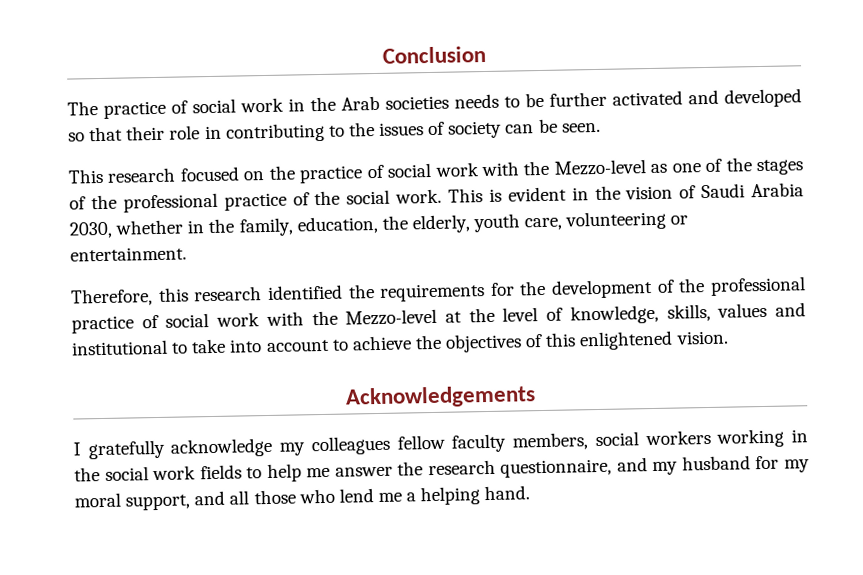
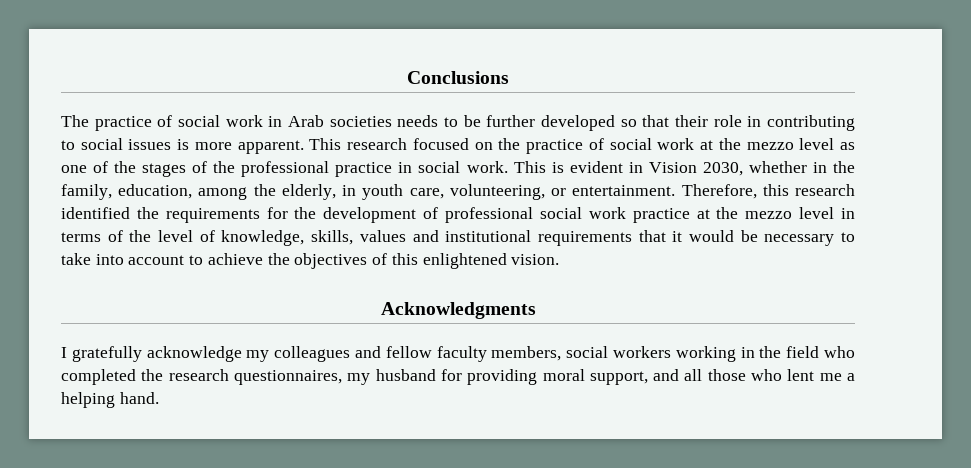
[381,45,486,64] Conclusion -> [407,71,509,84] Conclusions
[310,96,336,112] the -> (283, 121) none
[612,89,719,106] activated and -> (536, 121) none
[347,118,601,139] the issues of society can be seen. // -> [80,138,304,154] social issues is more apparent.
[480,159,646,177] with the Mezzo-level -> [700,138,835,150] at the mezzo level
[292,190,341,206] of the -> [398,162,413,173] in
[594,182,804,201] the vision of Saudi Arabia -> [648,162,697,173] Vision
(379, 225) none -> [198,187,248,200] among
(471, 224) none -> [342,185,357,196] in
[565,210,667,231] volunteering -> [449,184,545,200] volunteering,
(187, 254) // -> (676, 190) none
[678,276,806,296] [71,308,462,334] the professional practice of social work with the Mezzo-level at -> [445,207,856,223] [61,230,123,242] professional social work practice at the mezzo level in terms of
(168, 347) none -> [537,230,835,246] requirements that it would be necessary
[344,385,536,409] Acknowledgements -> [380,302,536,319] Acknowledgments
(391, 445) none -> [355,346,382,358] and
[104,457,648,483] social work fields to help me answer the research questionnaire, and -> [786,346,855,358] [61,369,342,385] field who completed the research questionnaires,
[783,459,810,473] my -> [467,369,538,385] providing
[338,488,374,503] lend -> [787,369,815,381] lent

